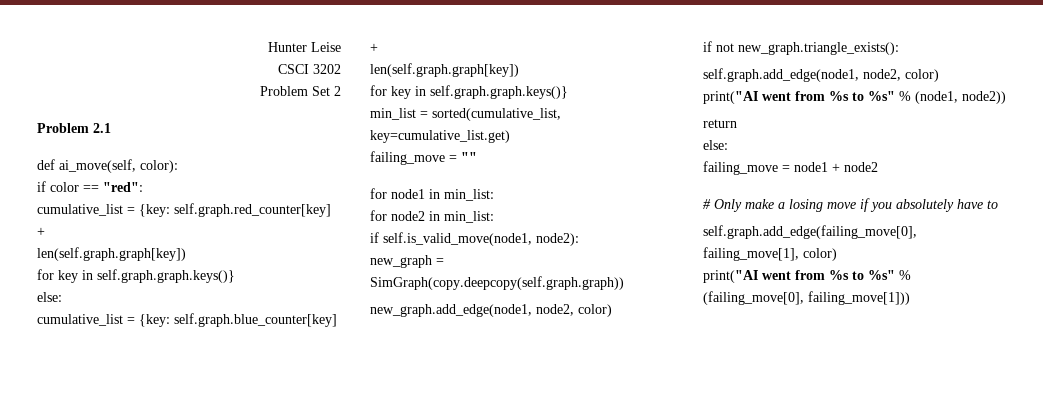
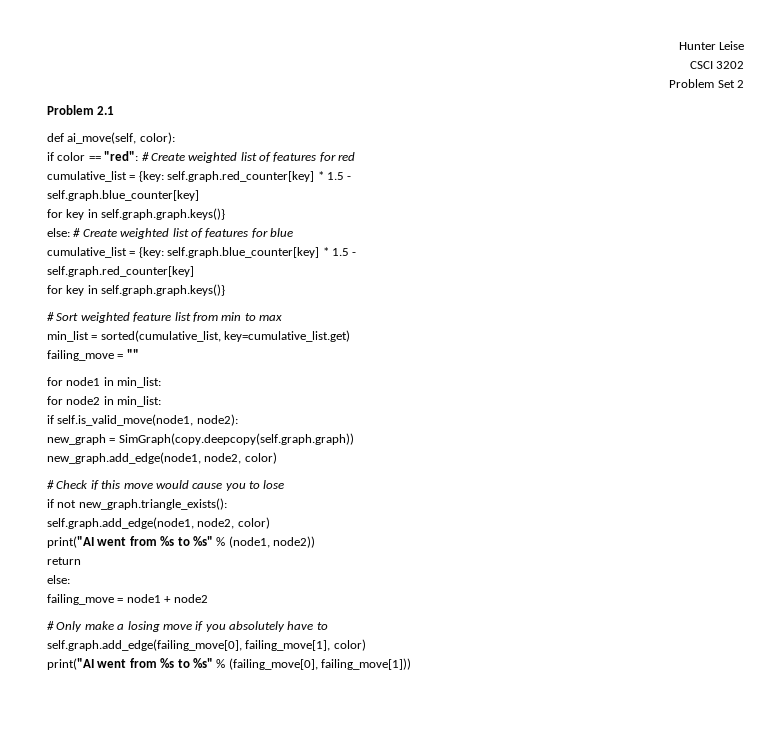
(143, 187) none -> [141,152,356,163] # Create weighted list of features for red
[37,227,45,236] [37,247,186,261] + // len(self.graph.graph[key]) -> [317,171,352,180] [47,190,199,201] * 1.5 - // self.graph.blue_counter[key]
(62, 297) none -> [73,228,293,239] # Create weighted list of features for blue
[370,43,378,52] [370,63,519,77] [370,85,568,99] + // len(self.graph.graph[key]) // for key in self.graph.graph.keys()} -> [322,247,357,256] [47,266,194,277] [47,284,226,296] [47,312,282,323] * 1.5 - // self.graph.red_counter[key] // for key in self.graph.graph.keys()} // # Sort weighted feature list from min to max
(612, 310) none -> [47,480,285,491] // # Check if this move would cause you to lose

